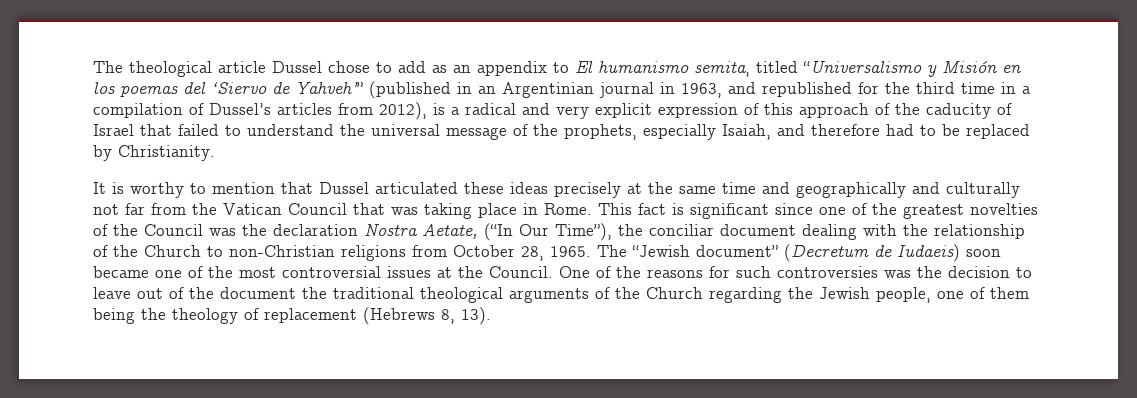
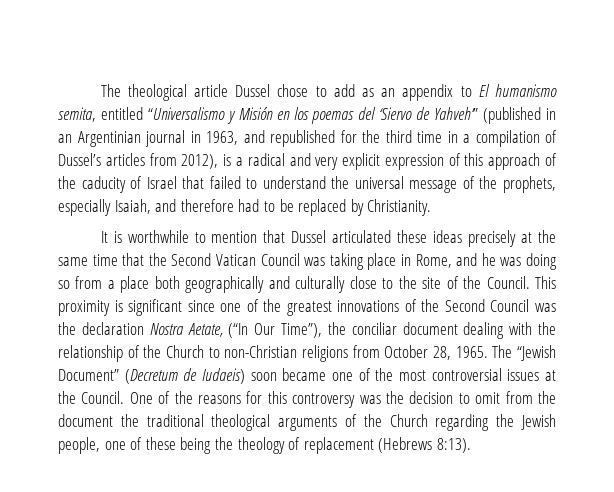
[756,61,798,73] titled -> [100,107,143,120] entitled
[130,182,184,198] worthy -> [127,230,189,243] worthwhile
[762,182,1020,198] [93,203,217,215] and geographically and culturally not far from the -> [122,253,212,266] that the Second
[353,203,385,215] that -> (300, 259) none
[544,203,666,215] Rome. This fact -> [415,253,558,270] [58,276,556,293] [58,300,110,316] Rome, and he was doing so from a place both geographically and culturally close to the site of the Council. This proximity
[970,203,1038,215] [93,224,138,236] novelties of the -> [337,299,485,312] innovations of the Second
[696,245,778,257] document” -> [58,369,119,381] Document”
[736,266,878,278] such controversies -> [267,391,356,408] this controversy
[93,287,184,299] leave out of -> [475,391,533,404] omit from
[990,287,1029,299] them -> [145,437,176,450] these
[441,307,491,325] 8, 13). -> [436,438,471,453] 8:13).

